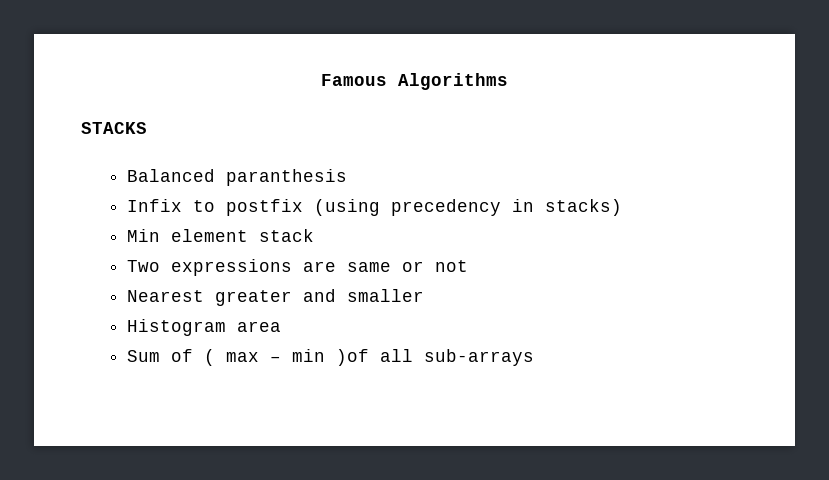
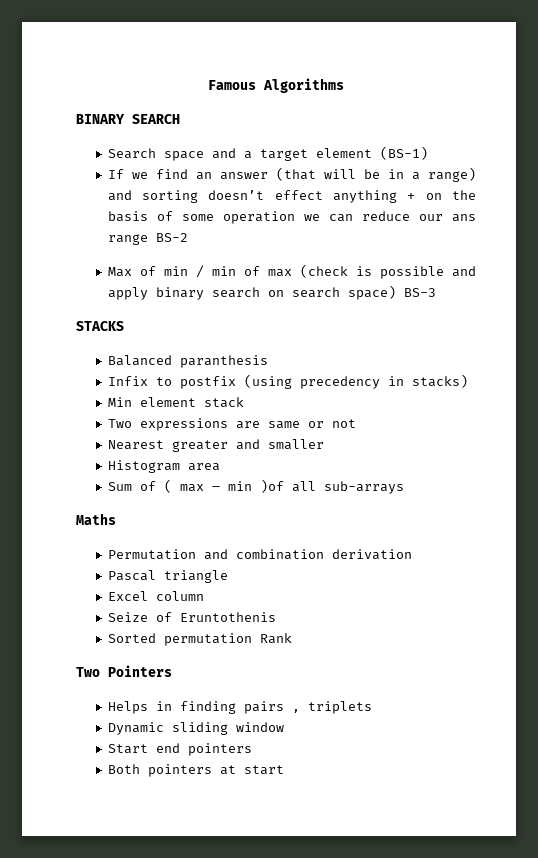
(508, 81) none -> [76,114,180,124] [107,146,428,161] [107,167,476,182] [107,190,477,203] [107,211,477,224] [107,233,188,245] [107,264,476,279] [107,285,436,300] // BINARY SEARCH // Search space and a target element (BS-1) // If we find an answer (that will be in a range) and sorting doesn’t effect anything + on the basis of some operation we can reduce our ans range BS-2 // Max of min / min of max (check is possible and apply binary search on search space) BS-3
(534, 357) none -> [76,513,116,525] [107,549,412,560] [107,570,228,583] [107,591,204,601] [107,612,276,622] [107,633,292,646] [76,665,172,677] [107,701,372,714] [107,722,284,735] [107,743,252,756] [107,764,284,777] // Maths // Permutation and combination derivation // Pascal triangle // Excel column // Seize of Eruntothenis // Sorted permutation Rank // Two Pointers // Helps in finding pairs , triplets // Dynamic sliding window // Start end pointers // Both pointers at start

